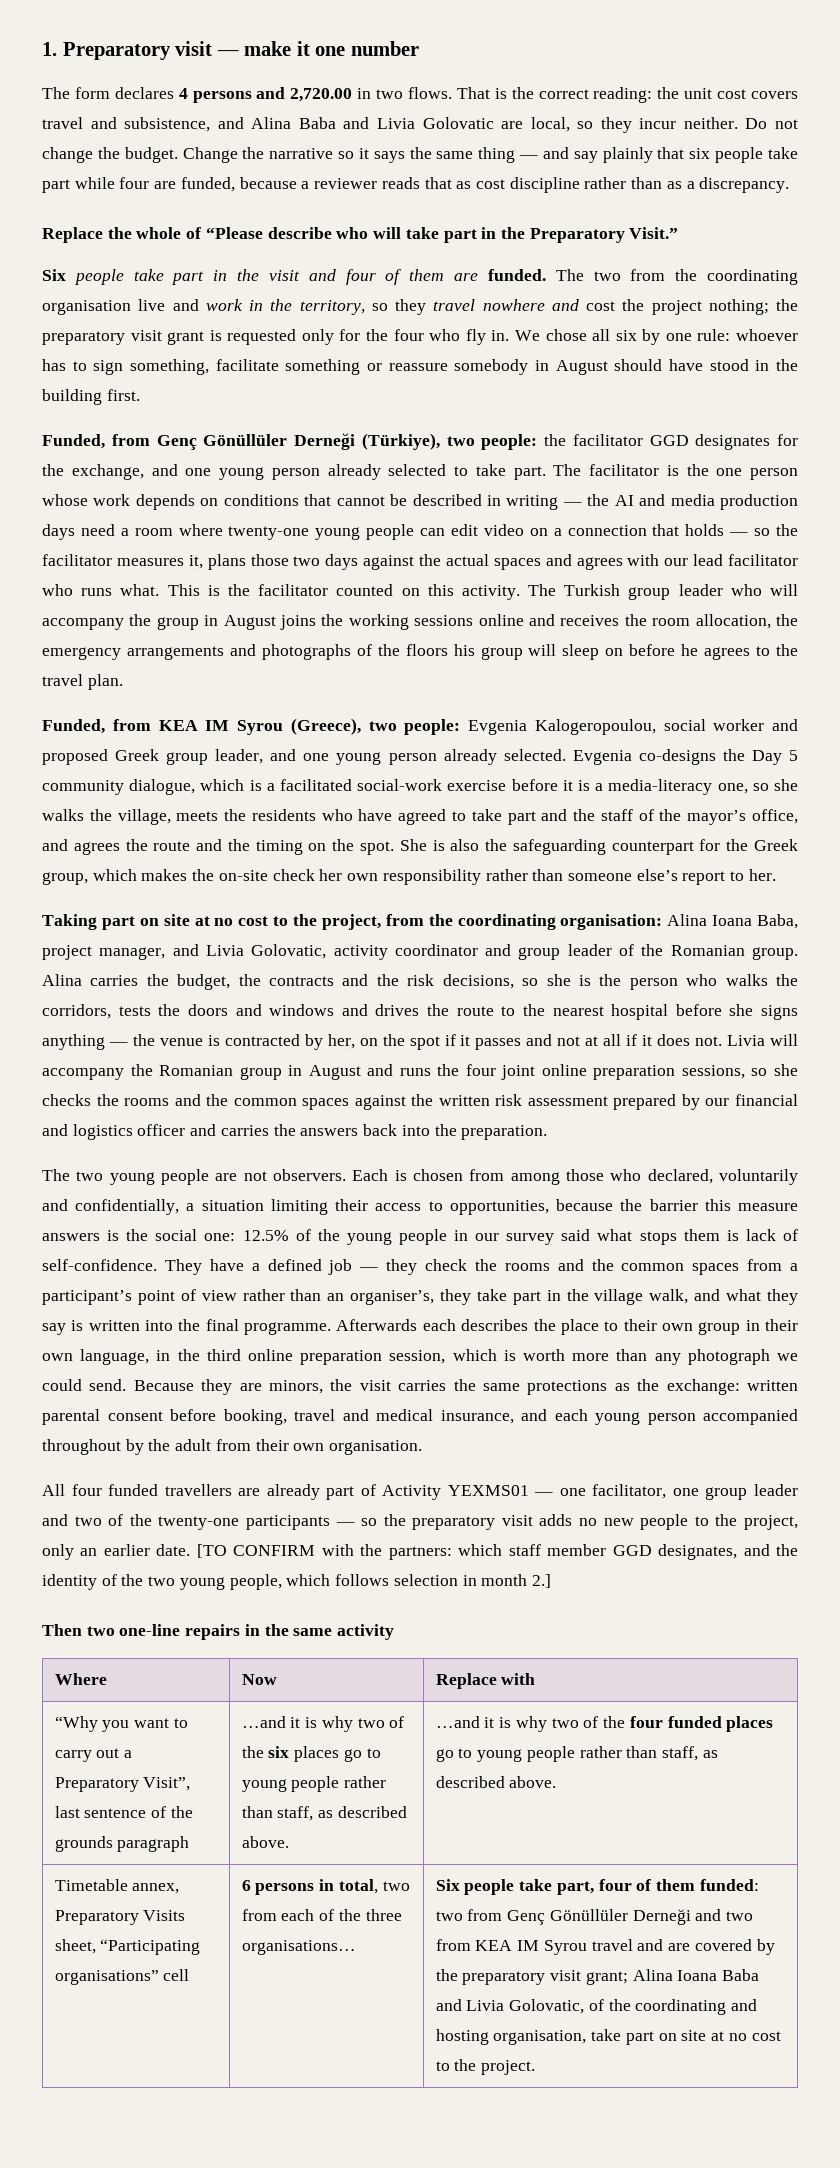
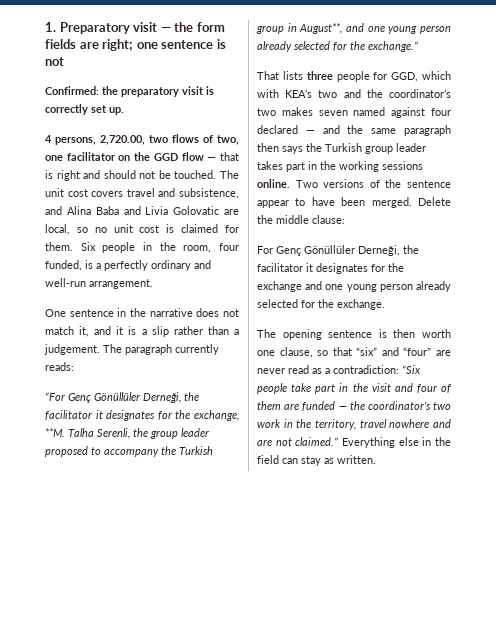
[244,41,419,56] [42,87,680,103] make it one number // The form declares 4 persons and 2,720.00 in two flows. That is the correct reading: the -> [174,22,225,32] [45,39,226,51] [45,57,64,66] [45,86,214,97] [45,104,124,115] [45,134,239,145] [45,152,239,161] [45,170,239,181] the form fields are right; one sentence is not // Confirmed: the preparatory visit is correctly set up. // 4 persons, 2,720.00, two flows of two, one facilitator on the GGD flow — that is right and should not be touched. The
[600,117,798,133] [42,147,799,163] [42,177,790,193] [42,227,679,243] [42,269,66,281] they incur neither. Do not change the budget. Change the narrative so it says the same thing — and say plainly that six people take part while four are funded, because a reviewer reads that as cost discipline rather than as a discrepancy. // Replace the whole of “Please describe who will take part in the Preparatory Visit.” // Six -> [94,224,240,233] [45,242,239,253] [45,260,211,271] [45,278,153,289] [45,308,239,317] [45,326,240,337] [44,344,219,355] [45,362,74,371] [45,392,199,403] [45,410,239,421] [45,428,209,439] [45,446,213,457] [256,23,451,34] [257,41,418,52] [257,71,451,82] [257,89,451,98] [257,107,451,118] [257,125,451,136] [257,143,426,154] [257,161,423,172] [257,179,451,188] [257,197,451,208] [257,215,345,224] [257,245,419,256] [257,263,404,274] [257,281,451,292] [257,299,385,310] [257,329,451,340] [257,347,451,358] [257,365,421,374] no unit cost is claimed for them. Six people in the room, four funded, is a perfectly ordinary and well-run arrangement. // One sentence in the narrative does not match it, and it is a slip rather than a judgement. The paragraph currently reads: // “For Genç Gönüllüler Derneği, the facilitator it designates for the exchange, **M. Talha Serenli, the group leader proposed to accompany the Turkish group in August**, and one young person already selected for the exchange.” // That lists three people for GGD, which with KEA’s two and the coordinator’s two makes seven named against four declared — and the same paragraph then says the Turkish group leader takes part in the working sessions online. Two versions of the sentence appear to have been merged. Delete the middle clause: // For Genç Gönüllüler Derneği, the facilitator it designates for the exchange and one young person already selected for the exchange. // The opening sentence is then worth one clause, so that “six” and “four” are never read as a contradiction: “Six
[487,269,799,285] [42,299,199,315] funded. The two from the coordinating organisation live and -> [302,401,451,411] funded — the coordinator’s two
[371,299,426,315] so they -> (356, 424) none
[586,299,798,315] [42,329,798,345] [42,359,798,375] [42,389,140,405] [42,433,798,450] [42,464,798,480] [42,494,798,510] [42,524,799,540] [42,554,798,570] [42,584,798,600] [42,614,798,630] [42,644,798,660] [42,674,123,690] [42,718,798,735] [42,749,798,765] [42,779,799,795] [42,809,799,825] [42,839,799,855] [42,869,776,885] [42,914,798,930] [42,944,798,960] [42,974,798,990] [42,1004,798,1020] [42,1034,798,1050] [42,1064,798,1080] [42,1094,798,1110] [42,1124,548,1140] [42,1169,798,1185] [42,1199,799,1215] [42,1229,798,1245] [42,1259,798,1275] [42,1289,798,1305] [42,1319,799,1335] [42,1349,799,1365] [42,1379,798,1395] [42,1409,798,1425] [42,1439,423,1455] [42,1484,798,1500] [42,1514,798,1530] [42,1544,798,1560] [42,1574,551,1590] [42,1624,395,1640] [54,1673,107,1685] [241,1674,277,1685] [435,1673,536,1689] [54,1716,188,1732] [54,1748,133,1762] [54,1777,191,1792] [54,1806,193,1818] [54,1836,190,1852] [241,1716,405,1732] [241,1746,381,1762] [241,1776,387,1792] [241,1806,407,1821] [241,1836,289,1848] [435,1716,774,1732] [435,1746,718,1762] [435,1776,557,1788] [54,1879,180,1894] [54,1910,186,1925] [54,1939,201,1955] [54,1969,190,1985] [241,1879,410,1895] [241,1909,402,1921] [241,1940,356,1955] [435,1879,759,1895] [435,1909,754,1925] [435,1939,775,1955] [435,1969,760,1985] [435,1999,758,2015] [435,2029,781,2045] [435,2059,536,2075] cost the project nothing; the preparatory visit grant is requested only for the four who fly in. We chose all six by one rule: whoever has to sign something, facilitate something or reassure somebody in August should have stood in the building first. // Funded, from Genç Gönüllüler Derneği (Türkiye), two people: the facilitator GGD designates for the exchange, and one young person already selected to take part. The facilitator is the one person whose work depends on conditions that cannot be described in writing — the AI and media production days need a room where twenty-one young people can edit video on a connection that holds — so the facilitator measures it, plans those two days against the actual spaces and agrees with our lead facilitator who runs what. This is the facilitator counted on this activity. The Turkish group leader who will accompany the group in August joins the working sessions online and receives the room allocation, the emergency arrangements and photographs of the floors his group will sleep on before he agrees to the travel plan. // Funded, from KEA IM Syrou (Greece), two people: Evgenia Kalogeropoulou, social worker and proposed Greek group leader, and one young person already selected. Evgenia co-designs the Day 5 community dialogue, which is a facilitated social-work exercise before it is a media-literacy one, so she walks the village, meets the residents who have agreed to take part and the staff of the mayor’s office, and agrees the route and the timing on the spot. She is also the safeguarding counterpart for the Greek group, which makes the on-site check her own responsibility rather than someone else’s report to her. // Taking part on site at no cost to the project, from the coordinating organisation: Alina Ioana Baba, project manager, and Livia Golovatic, activity coordinator and group leader of the Romanian group. Alina carries the budget, the contracts and the risk decisions, so she is the person who walks the corridors, tests the doors and windows and drives the route to the nearest hospital before she signs anything — the venue is contracted by her, on the spot if it passes and not at all if it does not. Livia will accompany the Romanian group in August and runs the four joint online preparation sessions, so she checks the rooms and the common spaces against the written risk assessment prepared by our financial and logistics officer and carries the answers back into the preparation. // The two young people are not observers. Each is chosen from among those who declared, voluntarily and confidentially, a situation limiting their access to opportunities, because the barrier this measure answers is the social one: 12.5% of the young people in our survey said what stops them is lack of self-confidence. They have a defined job — they check the rooms and the common spaces from a participant’s point of view rather than an organiser’s, they take part in the village walk, and what they say is written into the final programme. Afterwards each describes the place to their own group in their own language, in the third online preparation session, which is worth more than any photograph we could send. Because they are minors, the visit carries the same protections as the exchange: written parental consent before booking, travel and medical insurance, and each young person accompanied throughout by the adult from their own organisation. // All four funded travellers are already part of Activity YEXMS01 — one facilitator, one group leader and two of the twenty-one participants — so the preparatory visit adds no new people to the project, only an earlier date. [TO CONFIRM with the partners: which staff member GGD designates, and the identity of the two young people, which follows selection in month 2.] // Then two one-line repairs in the same activity // Where | Now | Replace with // “Why you want to carry out a Preparatory Visit”, last sentence of the grounds paragraph | …and it is why two of the six places go to young people rather than staff, as described above. | …and it is why two of the four funded places go to young people rather than staff, as described above. // Timetable annex, Preparatory Visits sheet, “Participating organisations” cell | 6 persons in total, two from each of the three organisations… | Six people take part, four of them funded: two from Genç Gönüllüler Derneği and two from KEA IM Syrou travel and are covered by the preparatory visit grant; Alina Ioana Baba and Livia Golovatic, of the coordinating and hosting organisation, take part on site at no cost to the project. -> [257,437,451,448] [257,455,376,466] are not claimed.” Everything else in the field can stay as written.

